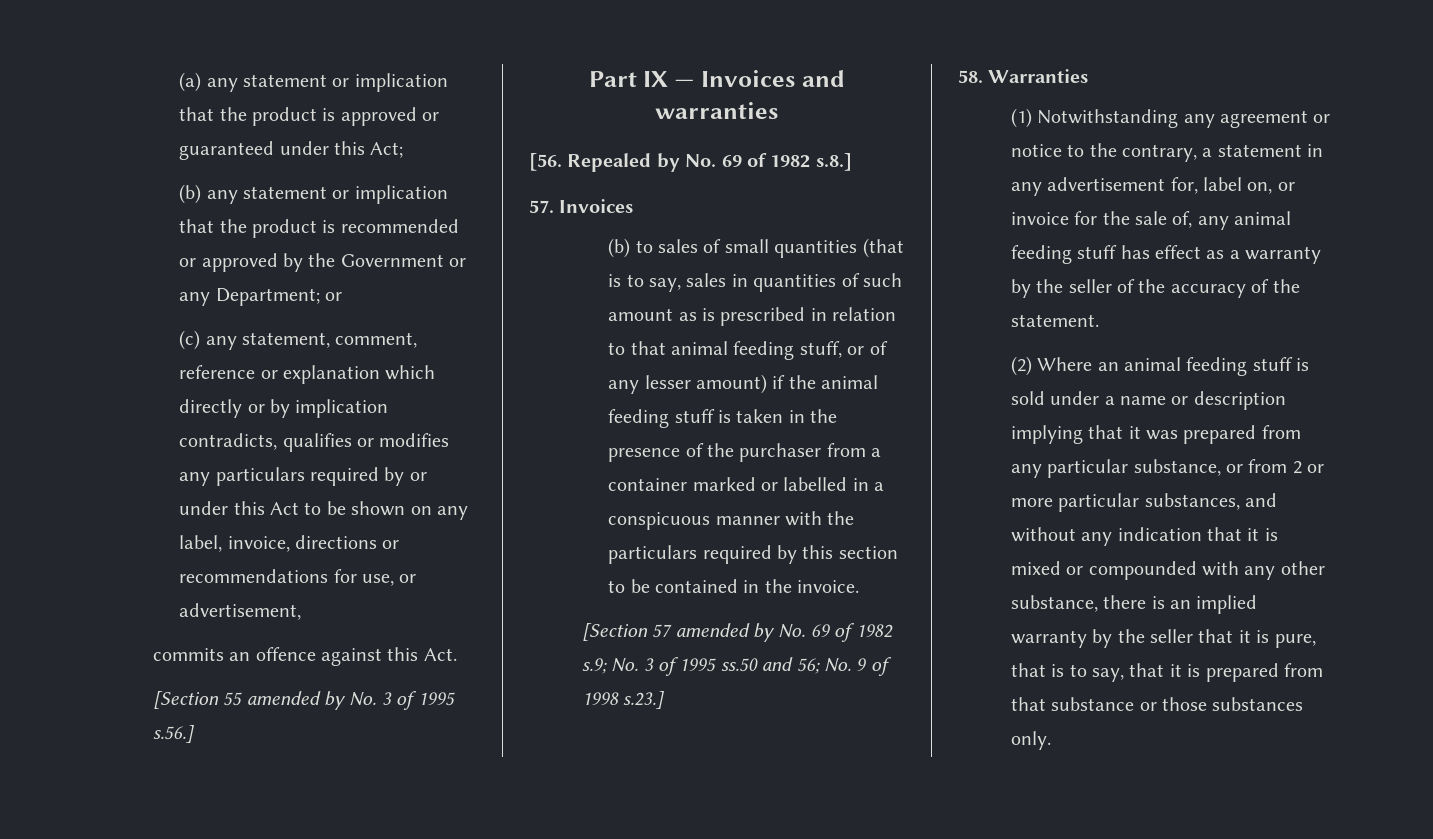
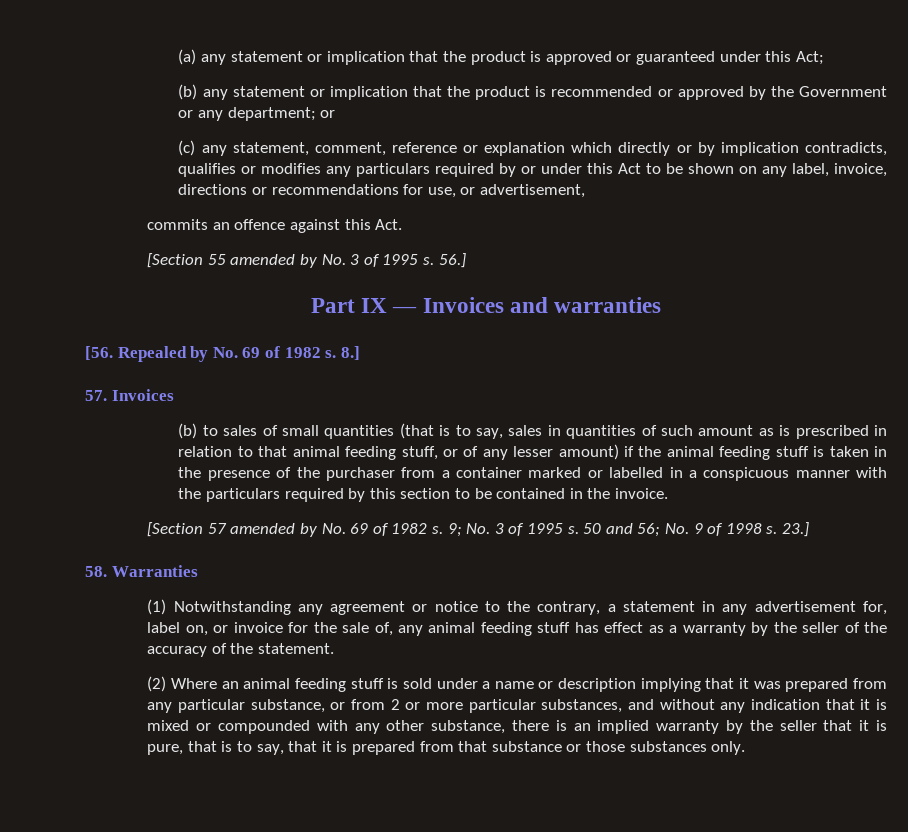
[215,288,320,306] Department; -> [227,107,316,121] department;
[152,725,194,743] s.56.] -> [423,253,466,268] s. 56.]
[815,153,852,171] s.8.] -> [325,346,360,360] s. 8.]
[581,657,758,676] s.9; No. 3 of 1995 ss.50 -> [432,523,602,537] s. 9; No. 3 of 1995 s. 50
[623,691,665,709] s.23.] -> [766,522,809,537] s. 23.]

